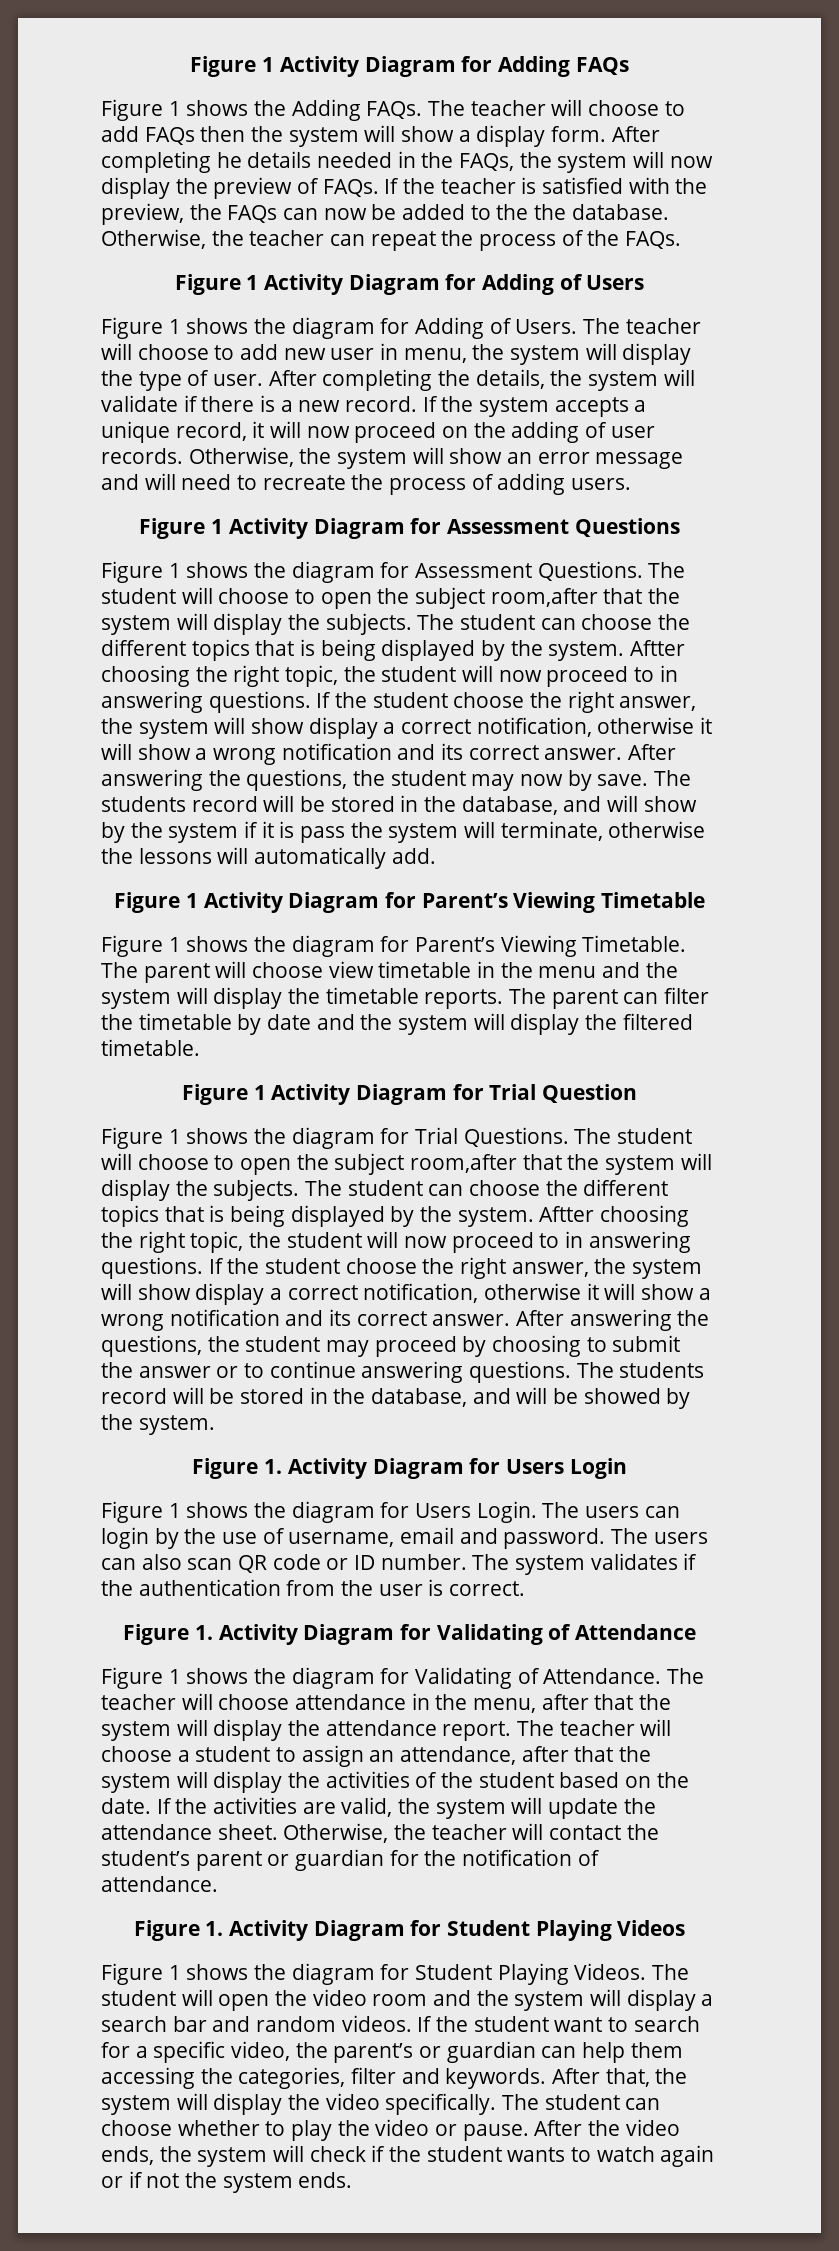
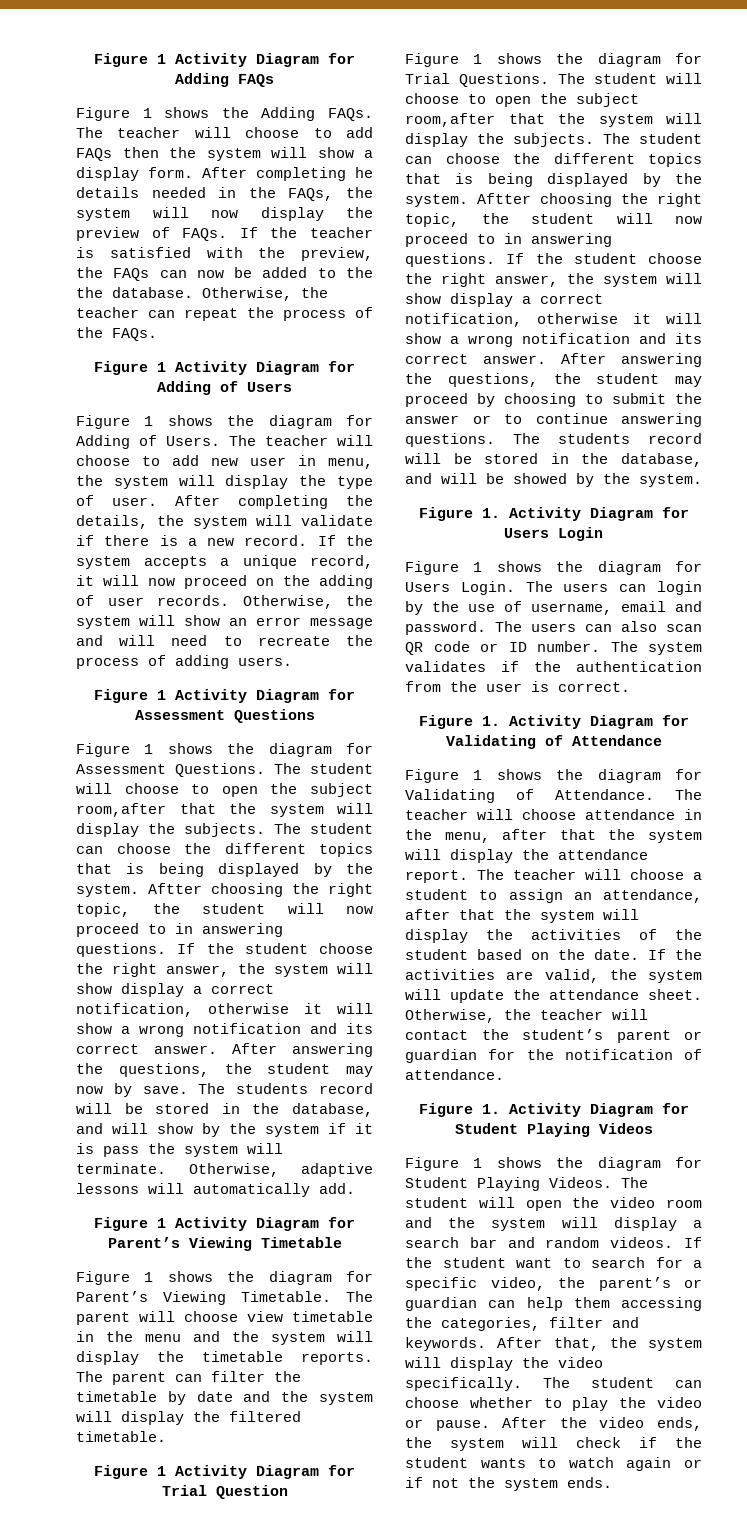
[500,821,706,841] [101,848,133,864] terminate, otherwise the -> [76,1163,373,1177] terminate. Otherwise, adaptive

